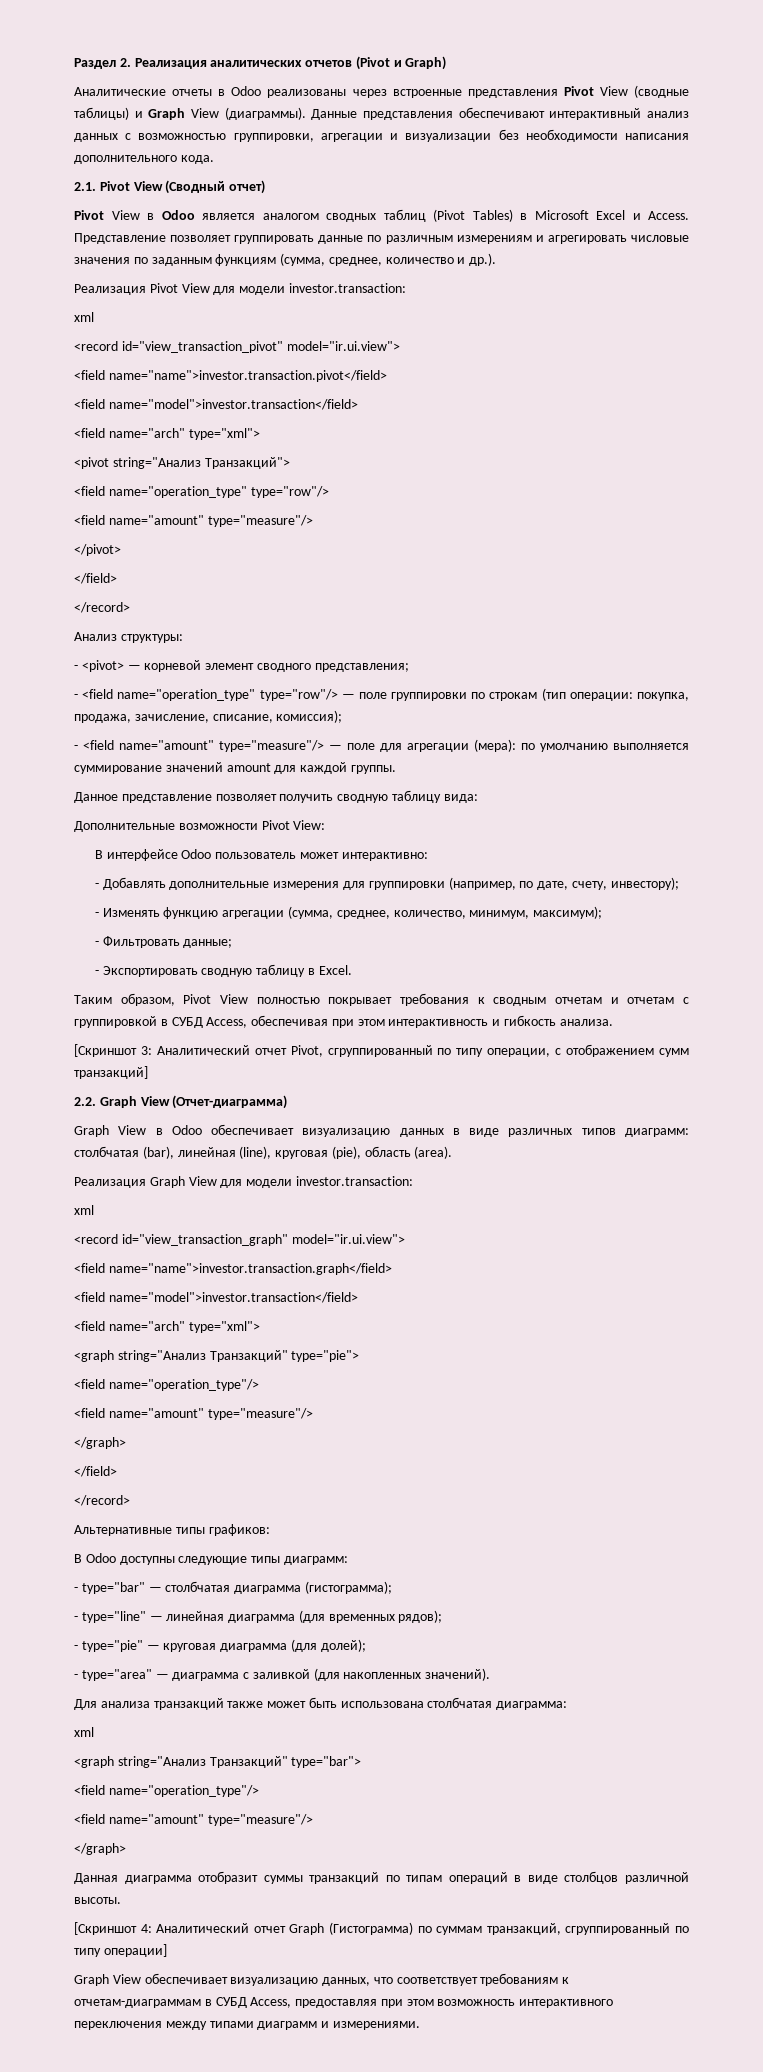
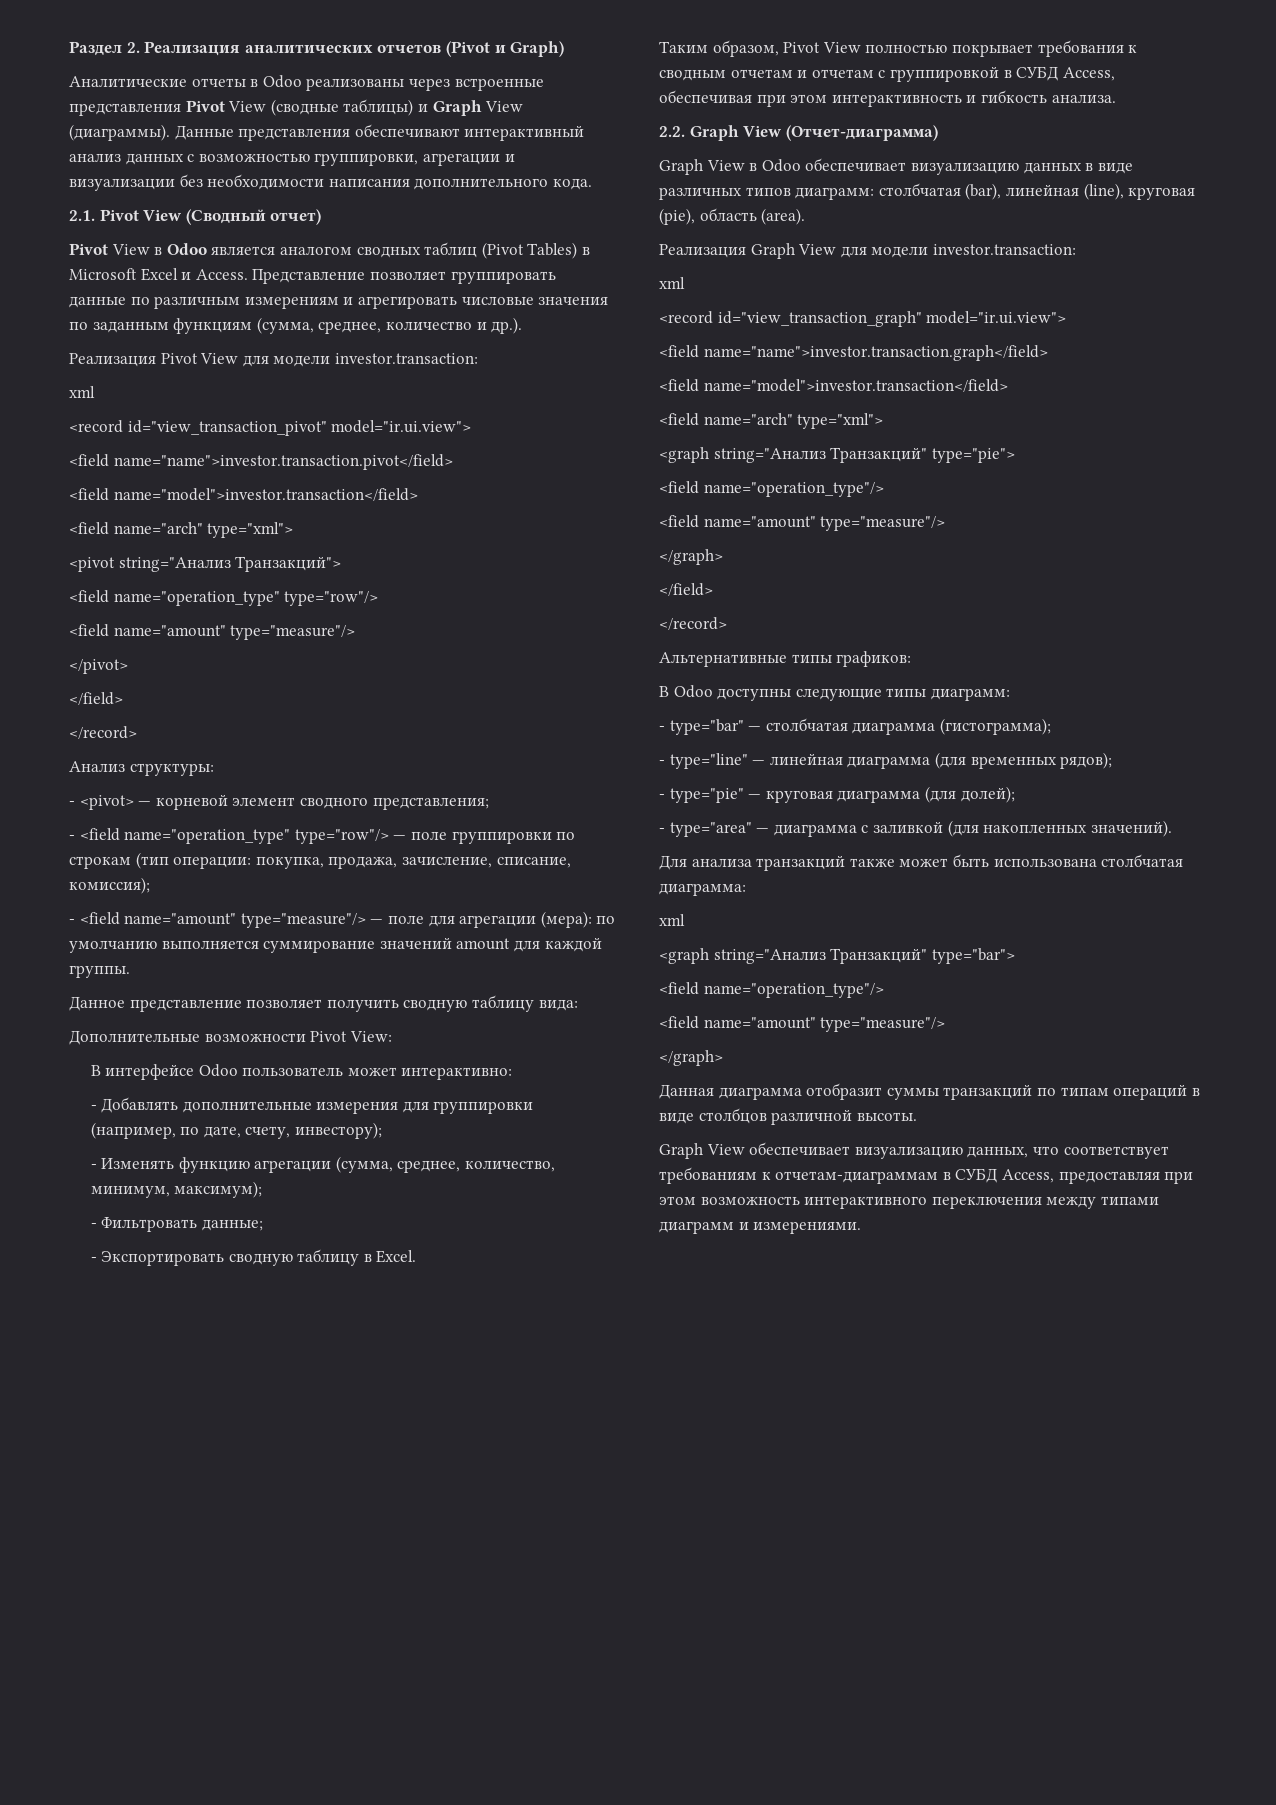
[74,1044,689,1057] [74,1066,148,1079] // [Скриншот 3: Аналитический отчет Pivot, сгруппированный по типу операции, с отображением сумм транзакций] -> (1116, 98) none
[74,1922,690,1935] [74,1944,167,1957] // [Скриншот 4: Аналитический отчет Graph (Гистограмма) по суммам транзакций, сгруппированный по типу операции] -> (917, 1116) none

